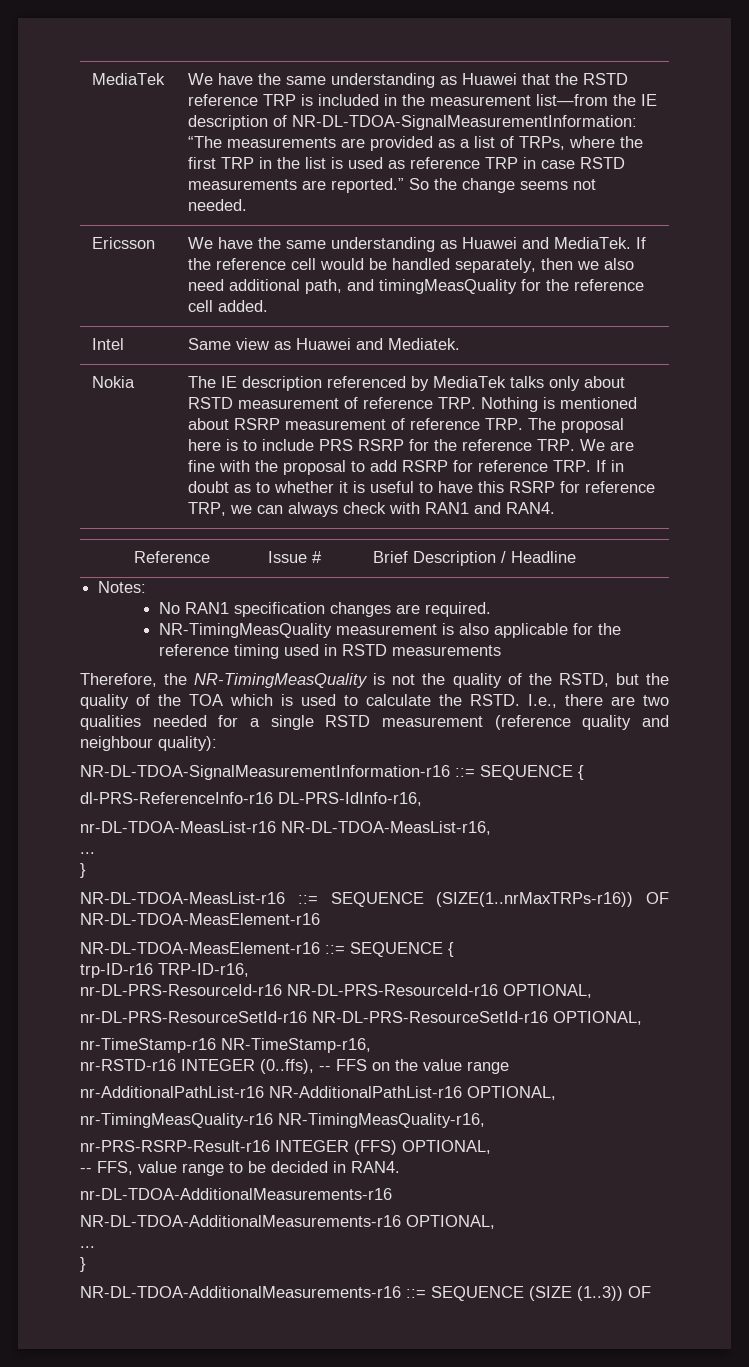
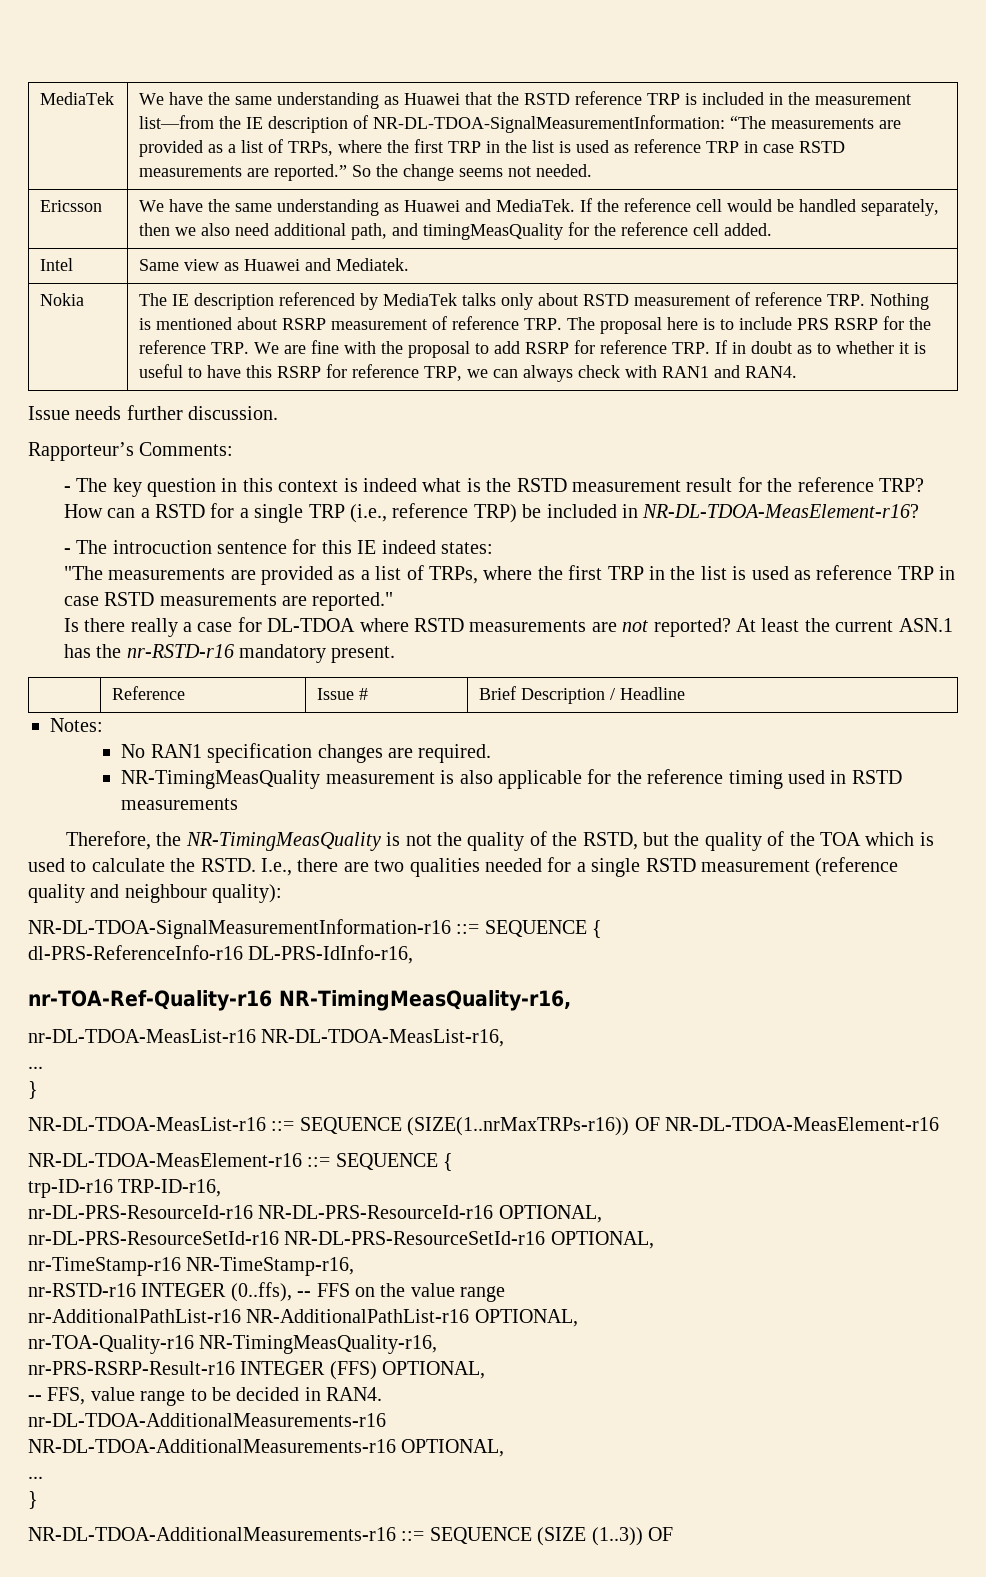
(555, 508) none -> [28,405,279,420] [28,442,234,461] [63,477,924,497] [63,503,920,523] [63,539,493,554] [63,565,956,585] [63,592,394,611] [63,617,953,637] [63,644,396,663] // Issue needs further discussion. // Rapporteur’s Comments: // - The key question in this context is indeed what is the RSTD measurement result for the reference TRP? How can a RSTD for a single TRP (i.e., reference TRP) be included in NR-DL-TDOA-MeasElement-r16? // - The introcuction sentence for this IE indeed states: // "The measurements are provided as a list of TRPs, where the first TRP in the list is used as reference TRP in case RSTD measurements are reported." // Is there really a case for DL-TDOA where RSTD measurements are not reported? At least the current ASN.1 has the nr-RSTD-r16 mandatory present.
(422, 799) none -> [28,990,571,1011] // nr-TOA-Ref-Quality-r16 NR-TimingMeasQuality-r16,
[80,1113,273,1128] nr-TimingMeasQuality-r16 -> [28,1335,194,1354] nr-TOA-Quality-r16

